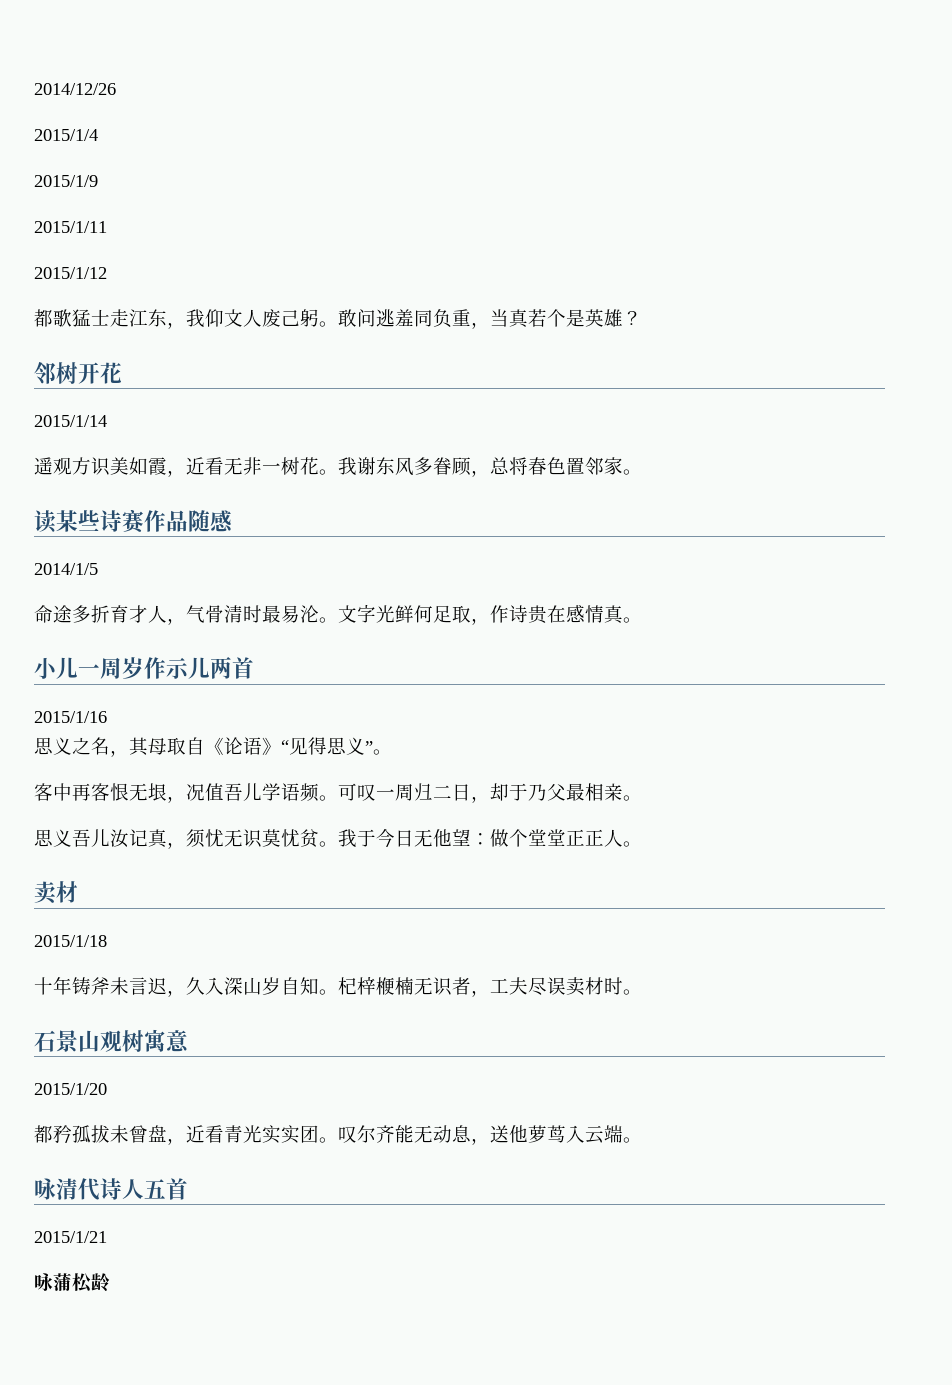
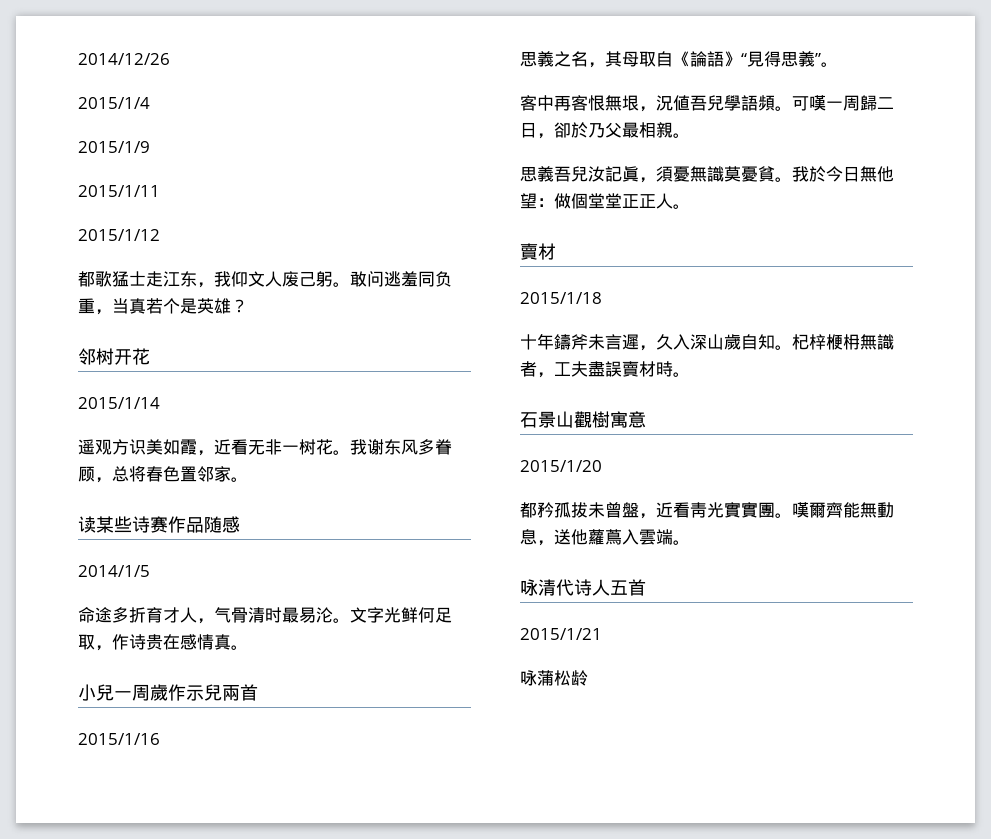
[56,657,232,679] 儿一周岁作示儿两 -> [96,684,240,701] 兒一周歲作示兒兩
[53,737,72,755] 义 -> [537,51,554,67] 義
[224,737,365,755] 论语》“见得思义 -> [690,51,815,67] 論語》“見得思義
[129,783,528,803] 无垠，况值吾儿学语频。可叹一周归二日，却于 -> [605,95,894,112] [520,122,588,139] 無垠，況値吾兒學語頻。可嘆一周歸二日，卻於
[604,783,623,801] 亲 -> [656,122,673,138] 親
[53,829,433,849] 义吾儿汝记真，须忧无识莫忧贫。我于今日无 -> [537,166,877,183] 義吾兒汝記眞，須憂無識莫憂貧。我於今日無
[509,829,528,847] 个 -> [571,193,588,209] 個
[34,881,56,904] 卖 -> [520,243,538,260] 賣
[72,977,167,995] 铸斧未言迟 -> [554,334,639,350] 鑄斧未言遲
[262,977,281,995] 岁 -> [724,334,741,350] 歲
[395,977,452,996] 楠无识 -> [843,334,894,350] 枏無識
[528,977,623,996] 尽误卖材时 -> [588,361,673,377] 盡誤賣材時
[100,1030,144,1052] 观树 -> [574,411,610,428] 觀樹
[148,1125,604,1145] 盘，近看青光实实团。叹尔齐能无动息，送他萝茑入云 -> [622,502,894,519] [520,529,656,546] 盤，近看靑光實實團。嘆爾齊能無動息，送他蘿蔦入雲

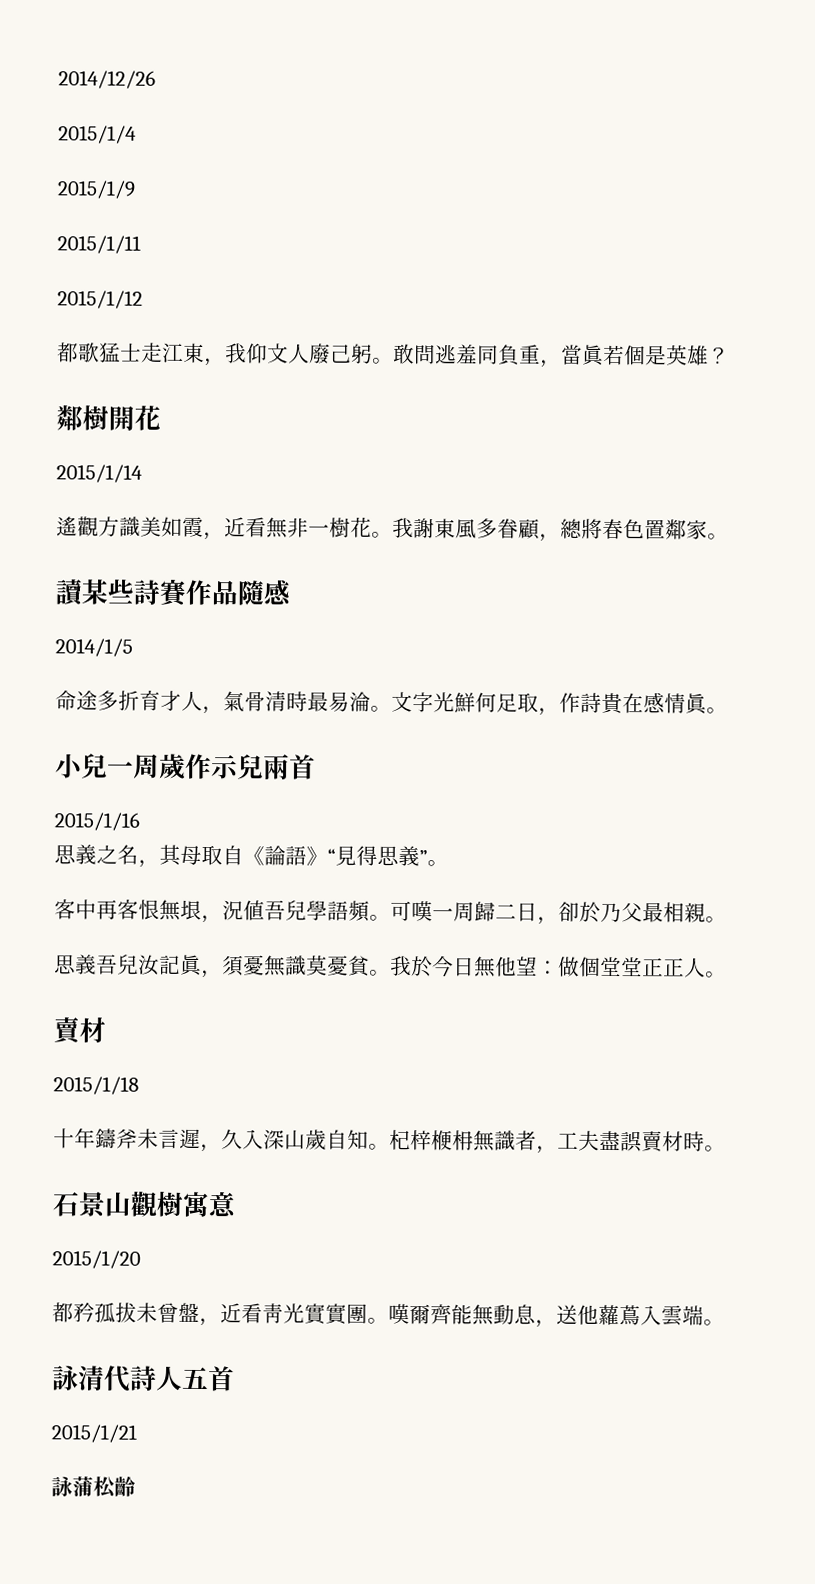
[180,271,197,287] 东 -> [183,342,205,364] 東
[282,271,299,287] 废 -> [309,343,331,364] 廢
[367,271,452,287] [78,298,180,315] 问逃羞同负重，当真若个 -> [414,344,646,368] 問逃羞同負重，當眞若個
[78,348,132,365] 邻树开 -> [56,405,135,431] 鄰樹開
[78,439,146,455] 遥观方识 -> [56,516,141,537] 遙觀方識
[248,439,452,455] [78,466,248,483] [78,516,222,533] 无非一树花。我谢东风多眷顾，总将春色置邻家。 // 读某些诗赛作品随 -> [266,517,729,542] [55,579,265,606] 無非一樹花。我謝東風多眷顧，總將春色置鄰家。 // 讀某些詩賽作品隨
[214,607,333,623] 气骨清时最易沦 -> [223,691,371,713] 氣骨清時最易淪
[401,607,418,623] 鲜 -> [454,692,476,713] 鮮
[129,634,231,650] 诗贵在感情真 -> [580,692,708,715] 詩貴在感情眞
[520,579,592,596] 咏清代诗 -> [52,1364,157,1392] 詠清代詩
[520,670,588,686] 咏蒲松龄 -> [51,1475,136,1499] 詠蒲松齡

